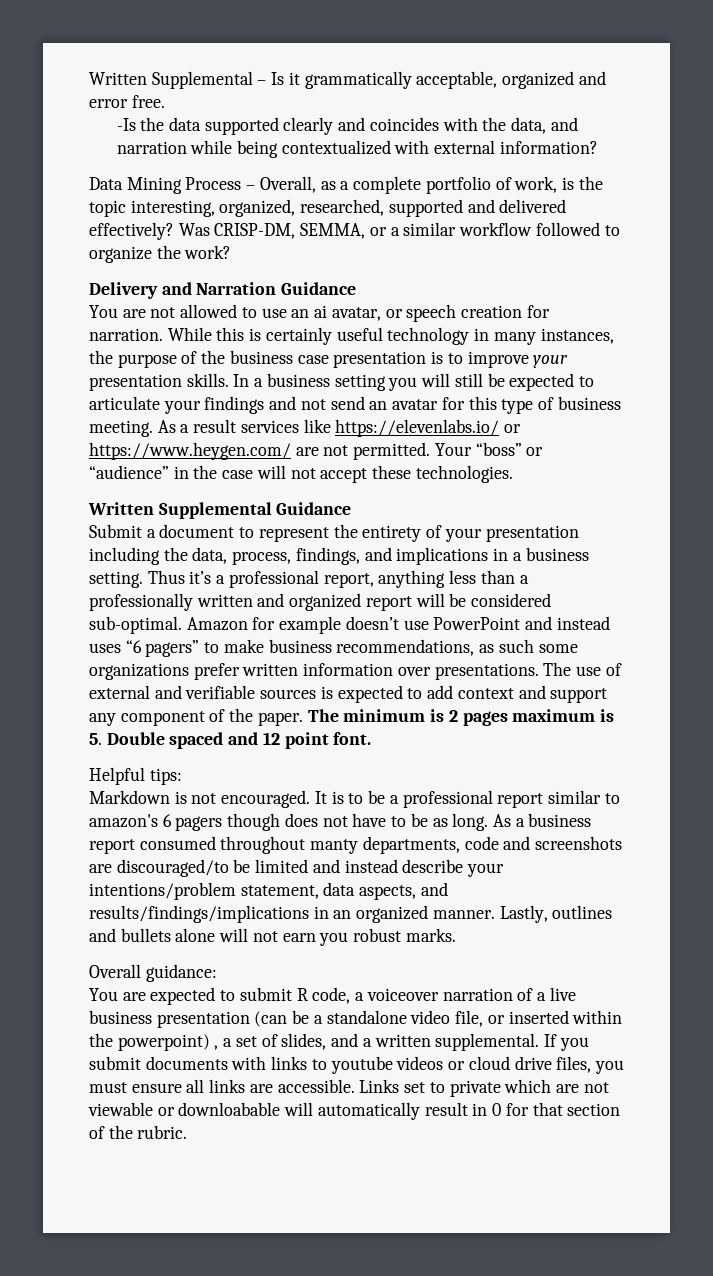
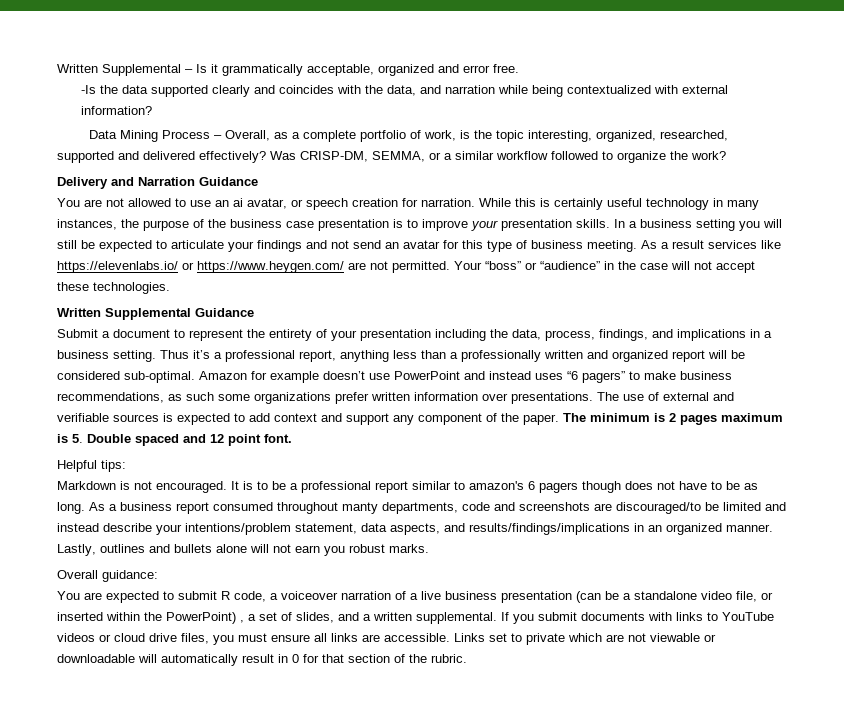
[117,1034,210,1051] powerpoint) -> [166,612,236,624] PowerPoint)
[330,1056,393,1074] youtube -> [722,612,774,621] YouTube
[178,1102,281,1116] downloabable -> [57,654,135,663] downloadable

